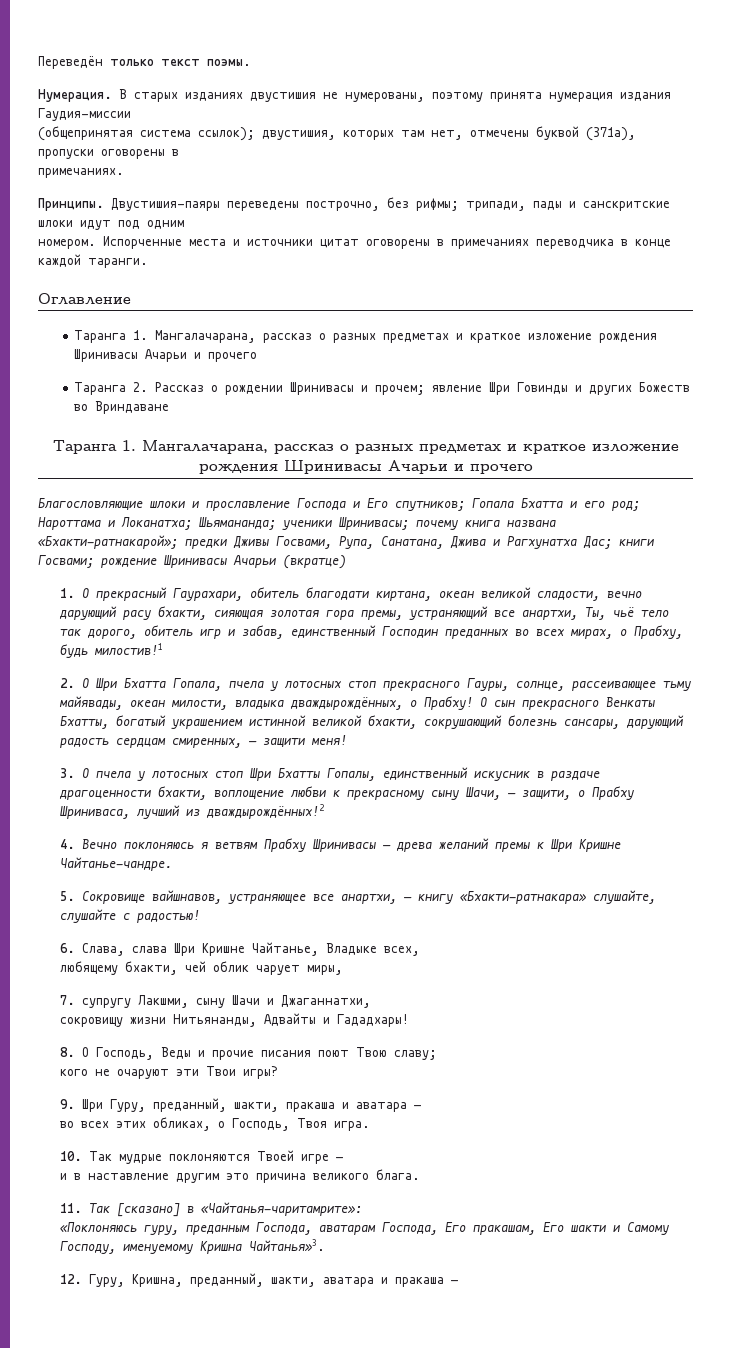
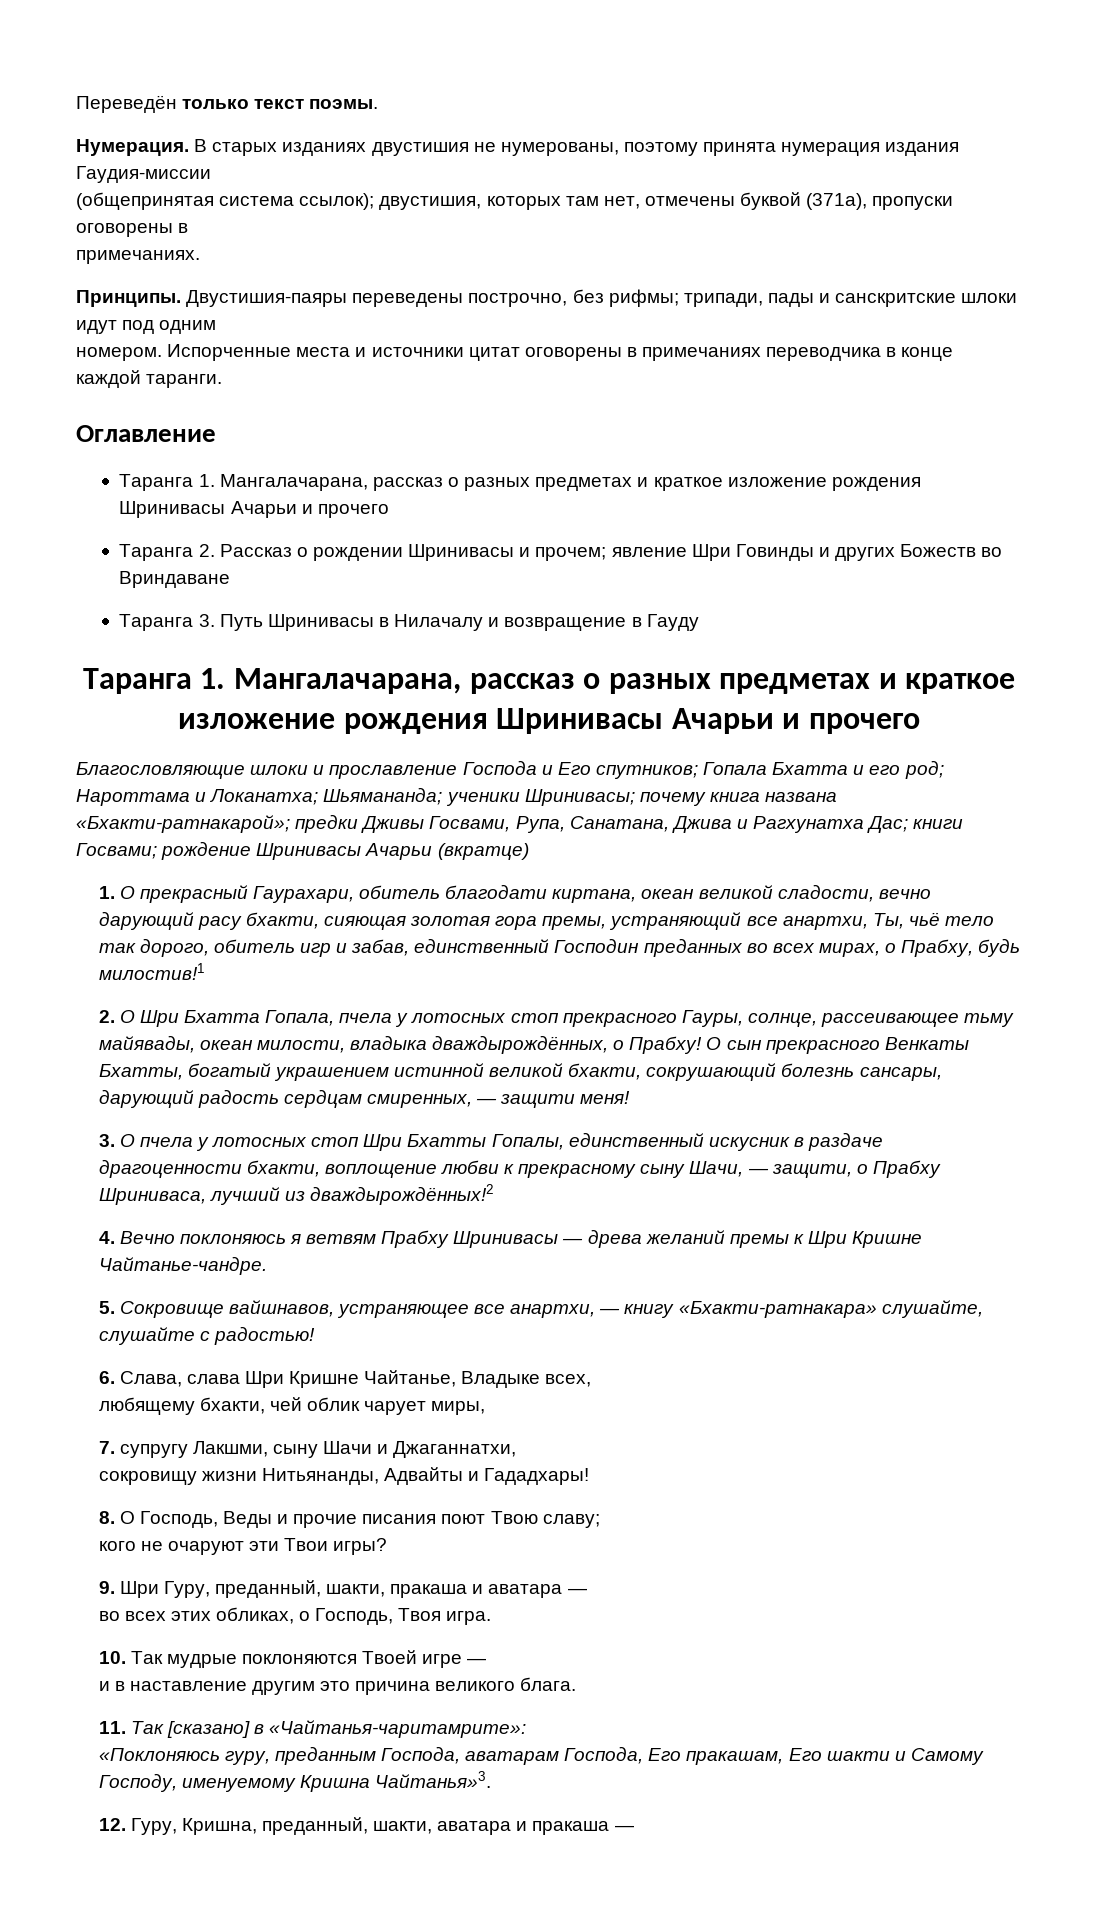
(170, 407) none -> [119,614,699,631] // Таранга 3. Путь Шринивасы в Нилачалу и возвращение в Гауду

